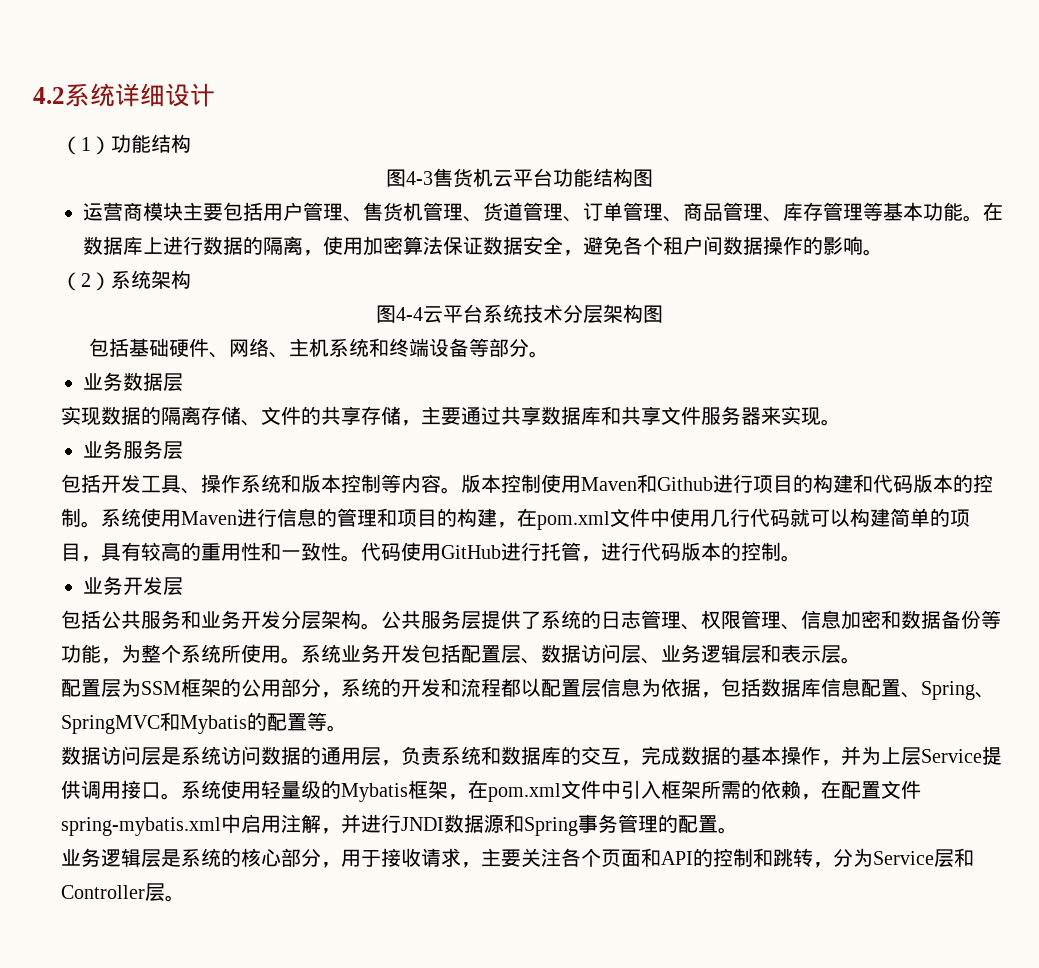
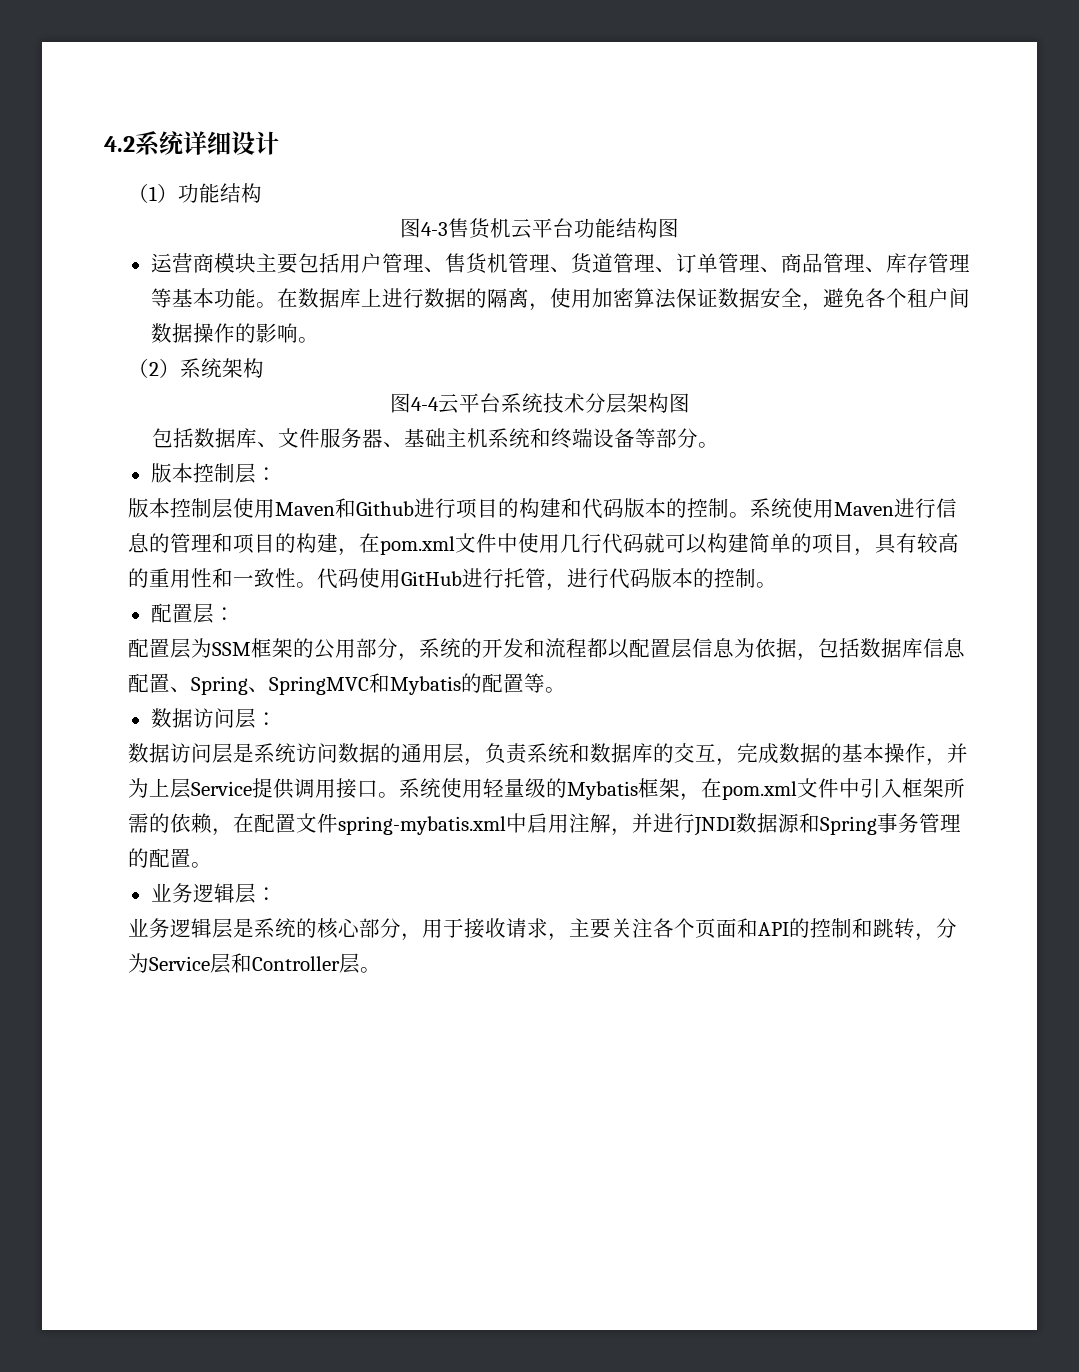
[128,338,289,358] 基础硬件、网络、 -> [193,428,446,448] 数据库、文件服务器、基础
[82,372,183,392] [60,406,841,426] [82,440,183,460] [60,474,541,494] 业务数据层 // 实现数据的隔离存储、文件的共享存储，主要通过共享数据库和共享文件服务器来实现。 // 业务服务层 // 包括开发工具、操作系统和版本控制等内容。版本控制 -> [150,463,277,484] [127,498,233,519] 版本控制层： // 版本控制层
[82,576,183,596] [60,610,1001,630] [60,644,861,664] 业务开发层 // 包括公共服务和业务开发分层架构。公共服务层提供了系统的日志管理、权限管理、信息加密和数据备份等功能，为整个系统所使用。系统业务开发包括配置层、数据访问层、业务逻辑层和表示层。 -> [150,603,235,624] 配置层：
(347, 728) none -> [150,708,277,729] // 数据访问层：
(738, 830) none -> [150,883,277,904] // 业务逻辑层：

